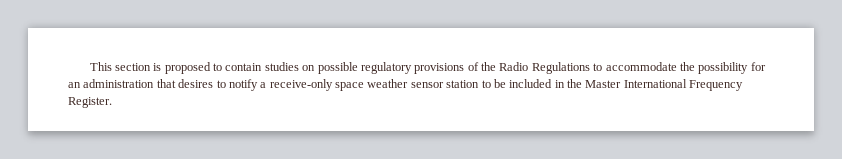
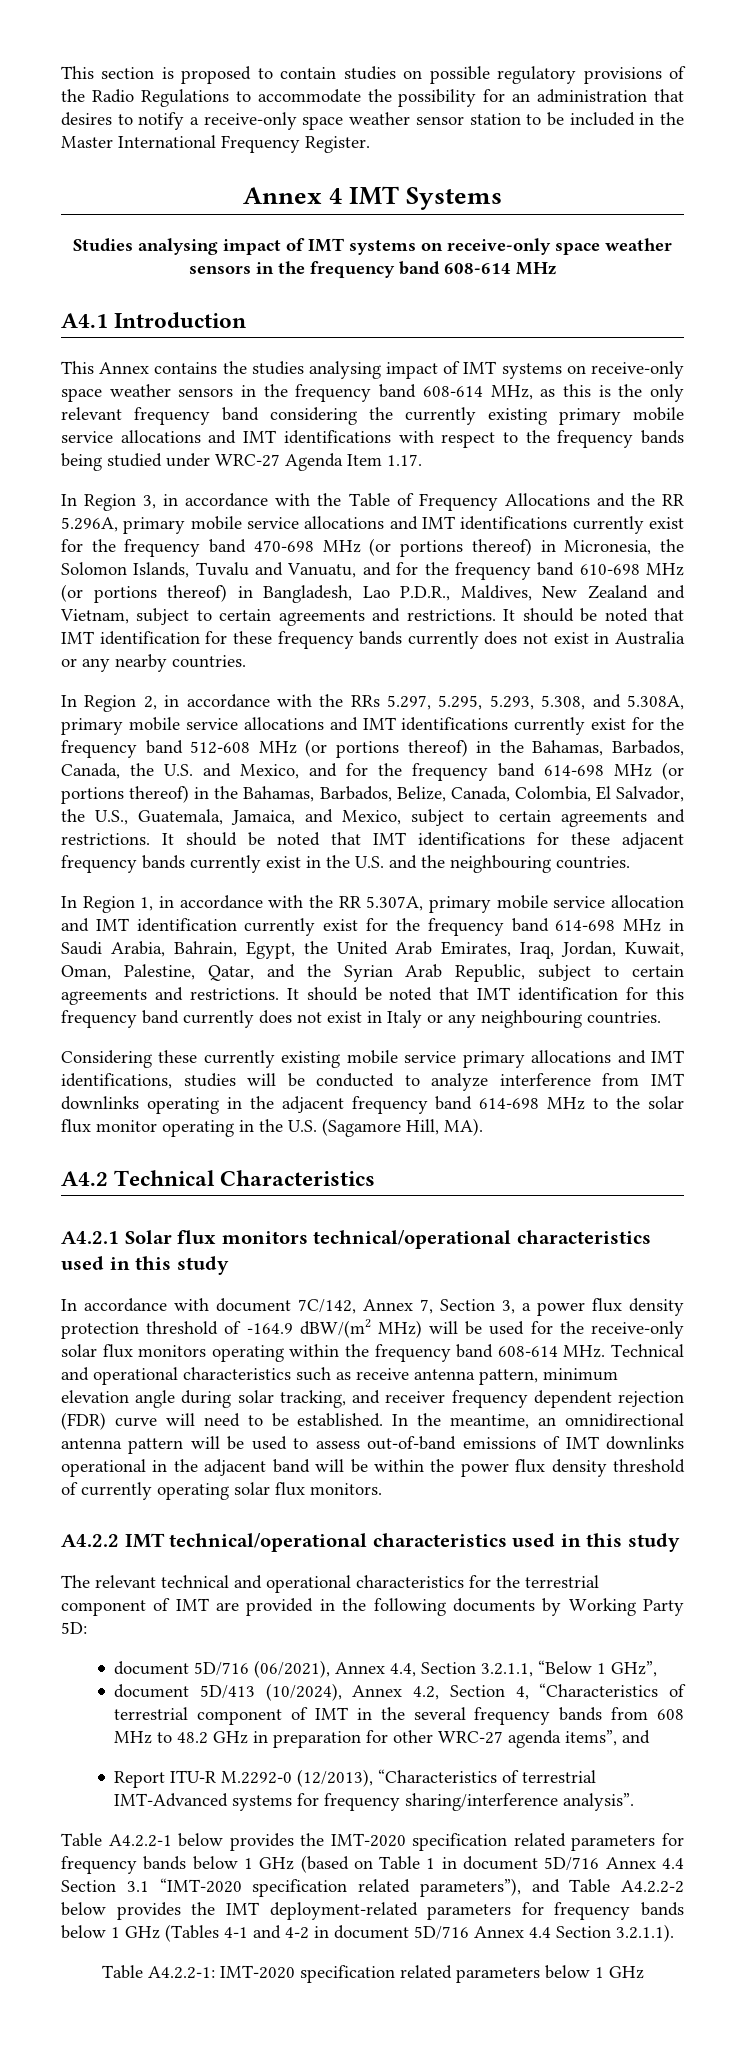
(112, 102) none -> [242,186,503,210] [73,238,672,255] [189,261,556,278] [61,312,247,328] [61,361,684,379] [61,384,685,402] [61,407,684,425] [61,430,684,448] [61,453,422,471] [61,493,685,511] [61,516,684,534] [61,538,685,557] [61,562,685,580] [61,584,685,603] [60,608,685,626] [61,631,685,649] [61,654,246,672] [61,694,684,712] [61,717,684,735] [61,739,685,758] [61,762,684,781] [61,785,685,804] [61,809,685,827] [61,832,684,849] [61,855,630,873] [61,895,685,913] [61,918,684,936] [61,941,684,959] [61,964,684,982] [61,987,684,1005] [61,1010,661,1028] [61,1050,685,1068] [61,1073,684,1091] [61,1096,684,1114] [61,1118,483,1137] [61,1170,376,1186] [61,1230,651,1249] [61,1256,229,1275] [61,1298,684,1316] [61,1319,684,1339] [61,1344,685,1362] [61,1367,618,1385] [61,1390,684,1408] [61,1412,685,1430] [61,1436,684,1454] [61,1459,686,1477] [61,1482,382,1500] [61,1533,680,1552] [61,1575,599,1593] [61,1598,685,1616] [61,1622,87,1634] [114,1660,658,1678] [114,1683,686,1701] [114,1707,684,1725] [114,1730,651,1748] [114,1769,597,1788] [114,1793,635,1811] [61,1833,684,1851] [61,1855,684,1874] [61,1878,684,1897] [61,1902,684,1920] [61,1924,674,1942] [101,1965,644,1983] // Annex 4 IMT Systems // Studies analysing impact of IMT systems on receive-only space weather sensors in the frequency band 608-614 MHz // A4.1 Introduction // This Annex contains the studies analysing impact of IMT systems on receive-only space weather sensors in the frequency band 608-614 MHz, as this is the only relevant frequency band considering the currently existing primary mobile service allocations and IMT identifications with respect to the frequency bands being studied under WRC-27 Agenda Item 1.17. // In Region 3, in accordance with the Table of Frequency Allocations and the RR 5.296A, primary mobile service allocations and IMT identifications currently exist for the frequency band 470-698 MHz (or portions thereof) in Micronesia, the Solomon Islands, Tuvalu and Vanuatu, and for the frequency band 610-698 MHz (or portions thereof) in Bangladesh, Lao P.D.R., Maldives, New Zealand and Vietnam, subject to certain agreements and restrictions. It should be noted that IMT identification for these frequency bands currently does not exist in Australia or any nearby countries. // In Region 2, in accordance with the RRs 5.297, 5.295, 5.293, 5.308, and 5.308A, primary mobile service allocations and IMT identifications currently exist for the frequency band 512-608 MHz (or portions thereof) in the Bahamas, Barbados, Canada, the U.S. and Mexico, and for the frequency band 614-698 MHz (or portions thereof) in the Bahamas, Barbados, Belize, Canada, Colombia, El Salvador, the U.S., Guatemala, Jamaica, and Mexico, subject to certain agreements and restrictions. It should be noted that IMT identifications for these adjacent frequency bands currently exist in the U.S. and the neighbouring countries. // In Region 1, in accordance with the RR 5.307A, primary mobile service allocation and IMT identification currently exist for the frequency band 614-698 MHz in Saudi Arabia, Bahrain, Egypt, the United Arab Emirates, Iraq, Jordan, Kuwait, Oman, Palestine, Qatar, and the Syrian Arab Republic, subject to certain agreements and restrictions. It should be noted that IMT identification for this frequency band currently does not exist in Italy or any neighbouring countries. // Considering these currently existing mobile service primary allocations and IMT identifications, studies will be conducted to analyze interference from IMT downlinks operating in the adjacent frequency band 614-698 MHz to the solar flux monitor operating in the U.S. (Sagamore Hill, MA). // A4.2 Technical Characteristics // A4.2.1 Solar flux monitors technical/operational characteristics used in this study // In accordance with document 7C/142, Annex 7, Section 3, a power flux density protection threshold of -164.9 dBW/(m2 MHz) will be used for the receive-only solar flux monitors operating within the frequency band 608-614 MHz. Technical and operational characteristics such as receive antenna pattern, minimum elevation angle during solar tracking, and receiver frequency dependent rejection (FDR) curve will need to be established. In the meantime, an omnidirectional antenna pattern will be used to assess out-of-band emissions of IMT downlinks operational in the adjacent band will be within the power flux density threshold of currently operating solar flux monitors. // A4.2.2 IMT technical/operational characteristics used in this study // The relevant technical and operational characteristics for the terrestrial component of IMT are provided in the following documents by Working Party 5D: // document 5D/716 (06/2021), Annex 4.4, Section 3.2.1.1, “Below 1 GHz”, // document 5D/413 (10/2024), Annex 4.2, Section 4, “Characteristics of terrestrial component of IMT in the several frequency bands from 608 MHz to 48.2 GHz in preparation for other WRC-27 agenda items”, and // Report ITU-R M.2292-0 (12/2013), “Characteristics of terrestrial IMT-Advanced systems for frequency sharing/interference analysis”. // Table A4.2.2-1 below provides the IMT-2020 specification related parameters for frequency bands below 1 GHz (based on Table 1 in document 5D/716 Annex 4.4 Section 3.1 “IMT-2020 specification related parameters”), and Table A4.2.2-2 below provides the IMT deployment-related parameters for frequency bands below 1 GHz (Tables 4-1 and 4-2 in document 5D/716 Annex 4.4 Section 3.2.1.1). // Table A4.2.2-1: IMT-2020 specification related parameters below 1 GHz

